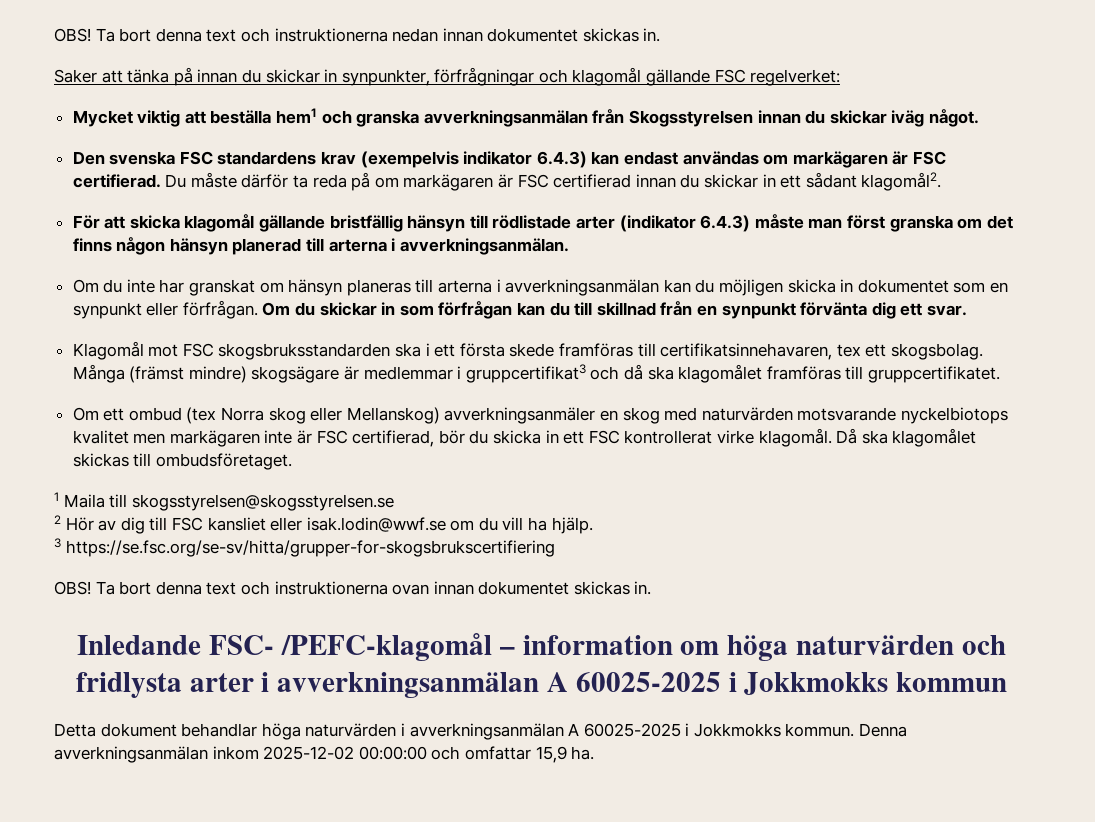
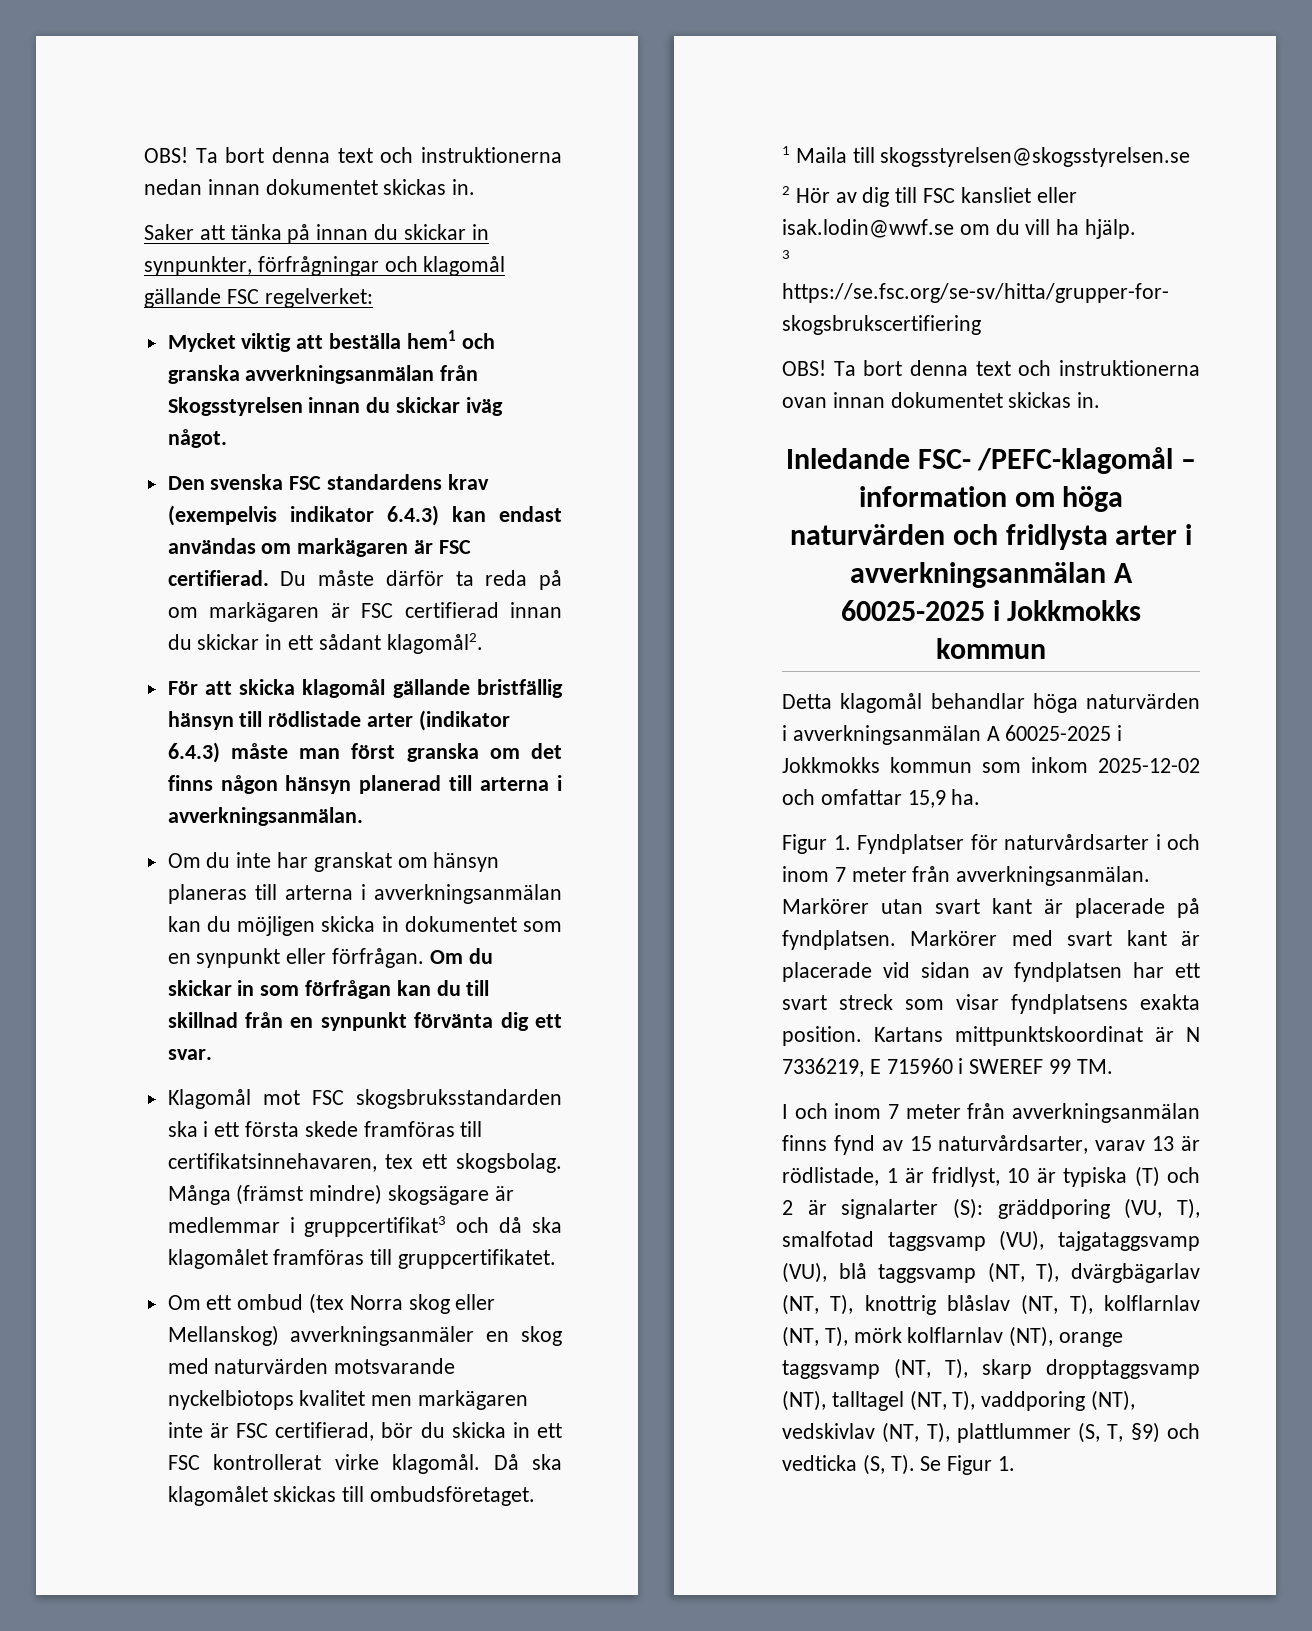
[100,723,177,737] dokument -> [840,693,923,713] klagomål
[785,723,908,737] [54,746,208,763] kommun. Denna avverkningsanmälan -> [890,757,1021,773] kommun som
[358,746,427,760] 00:00:00 -> (1200, 765) none
(595, 753) none -> [782,834,1200,854] [782,866,1151,886] [782,898,1200,918] [782,930,1200,950] [782,962,1200,982] [782,994,1200,1014] [782,1026,1200,1046] [782,1058,1113,1077] [782,1103,1200,1123] [782,1135,1200,1155] [782,1166,1200,1187] [782,1198,1200,1219] [782,1230,1200,1251] [782,1262,1200,1283] [782,1294,1200,1315] [782,1326,1124,1347] [782,1358,1200,1379] [782,1390,1136,1411] [782,1422,1200,1443] [782,1454,1016,1475] // Figur 1. Fyndplatser för naturvårdsarter i och inom 7 meter från avverkningsanmälan. Markörer utan svart kant är placerade på fyndplatsen. Markörer med svart kant är placerade vid sidan av fyndplatsen har ett svart streck som visar fyndplatsens exakta position. Kartans mittpunktskoordinat är N 7336219, E 715960 i SWEREF 99 TM. // I och inom 7 meter från avverkningsanmälan finns fynd av 15 naturvårdsarter, varav 13 är rödlistade, 1 är fridlyst, 10 är typiska (T) och 2 är signalarter (S): gräddporing (VU, T), smalfotad taggsvamp (VU), tajgataggsvamp (VU), blå taggsvamp (NT, T), dvärgbägarlav (NT, T), knottrig blåslav (NT, T), kolflarnlav (NT, T), mörk kolflarnlav (NT), orange taggsvamp (NT, T), skarp dropptaggsvamp (NT), talltagel (NT, T), vaddporing (NT), vedskivlav (NT, T), plattlummer (S, T, §9) och vedticka (S, T). Se Figur 1.

